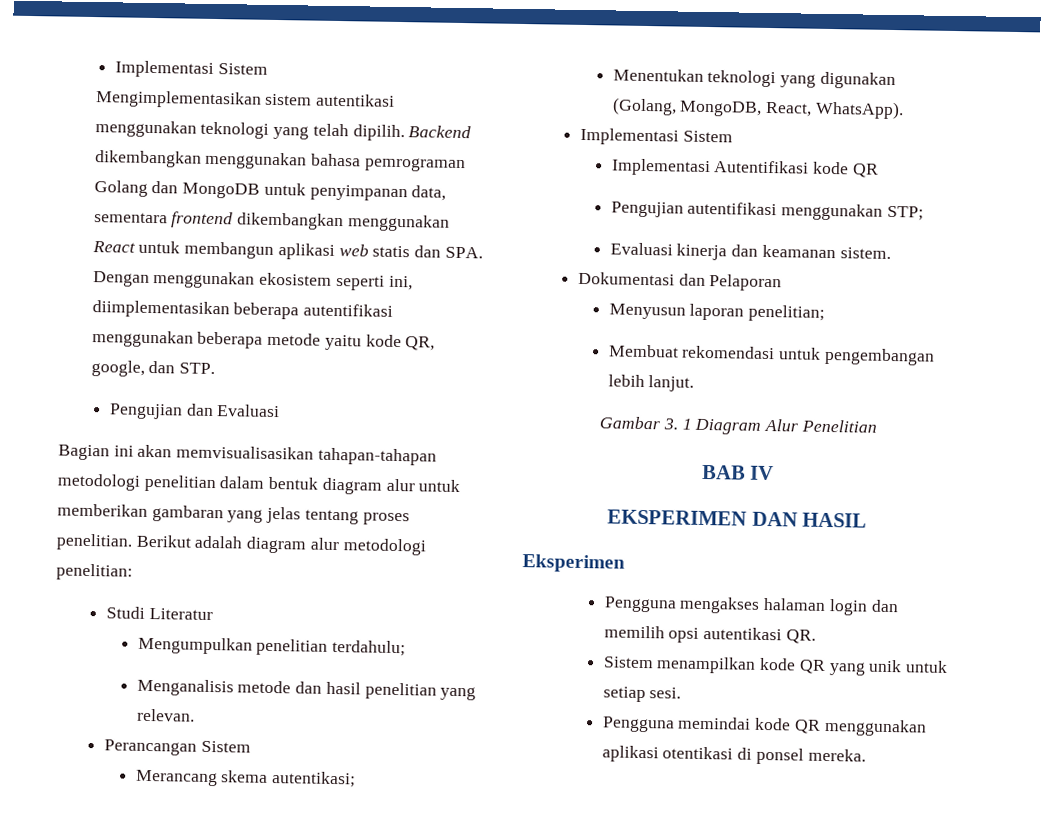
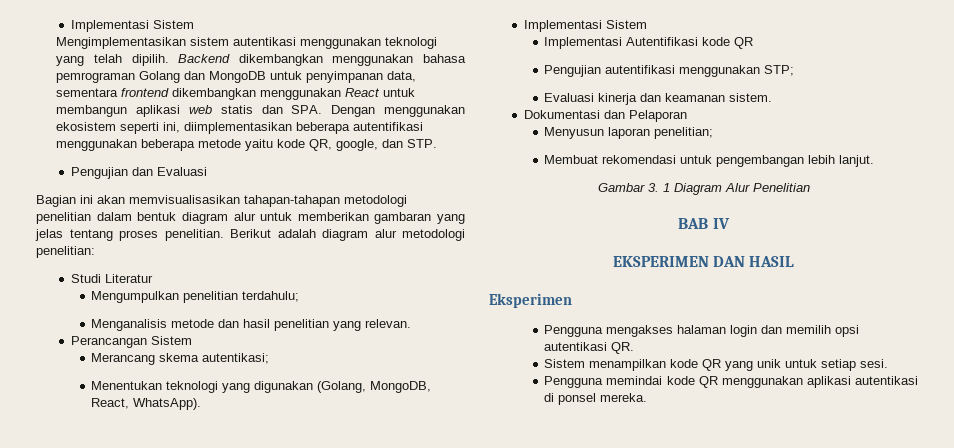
[662,746,734,760] otentikasi -> [855,376,918,385] autentikasi

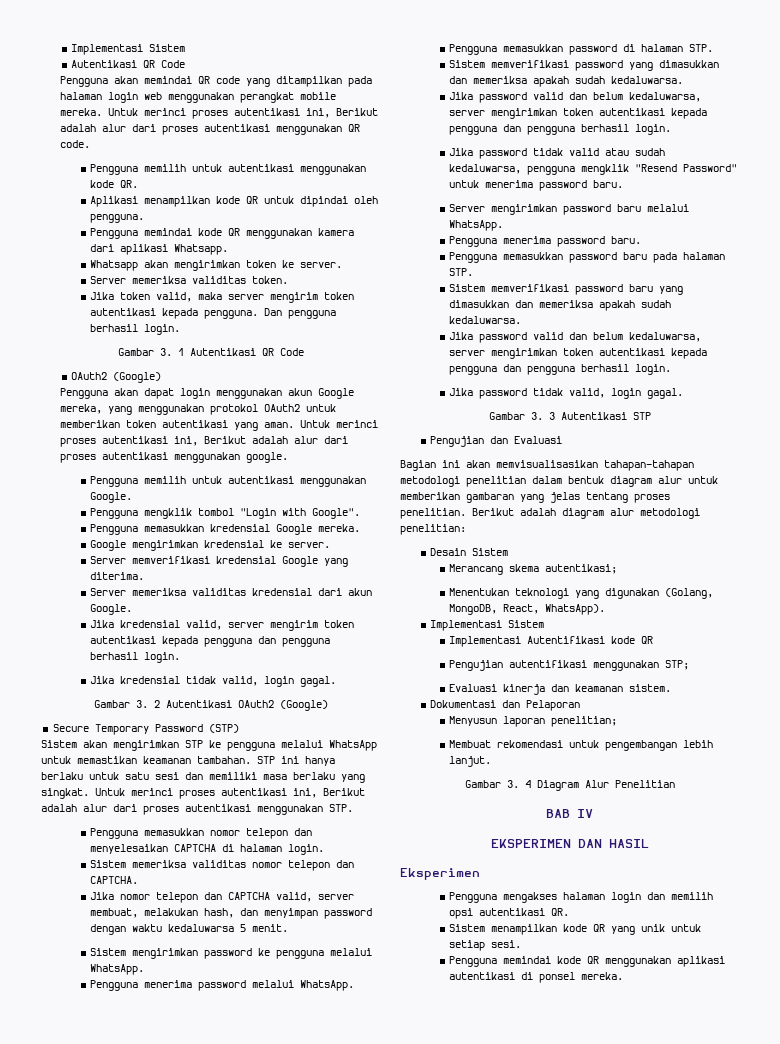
[70,20,194,32] [56,37,438,49] [56,54,466,66] [56,71,417,83] [56,88,416,100] [56,105,465,117] [56,122,424,134] [56,139,438,151] Implementasi Sistem // Mengimplementasikan sistem autentikasi menggunakan teknologi yang telah dipilih. Backend dikembangkan menggunakan bahasa pemrograman Golang dan MongoDB untuk penyimpanan data, sementara frontend dikembangkan menggunakan React untuk membangun aplikasi web statis dan SPA. Dengan menggunakan ekosistem seperti ini, diimplementasikan beberapa autentifikasi menggunakan beberapa metode yaitu kode QR, google, dan STP. -> [71,44,186,55] [71,60,186,68] [59,76,372,87] [59,92,336,103] [59,108,378,119] [59,124,360,135] [59,140,90,148] [90,164,367,175] [90,180,139,188] [90,196,379,207] [90,214,145,223] [90,228,355,239] [90,244,229,255] [90,260,343,271] [90,276,289,284] [90,292,355,303] [90,308,337,319] [90,324,181,335] [117,348,304,356] [71,372,162,383] [59,388,354,399] [59,404,336,415] [59,420,378,431] [59,436,348,447] [59,452,288,463] [90,476,367,487] [90,492,133,503] [90,508,361,519] [90,524,361,535] [90,540,331,551] [90,556,349,567] [90,572,145,580] [90,588,373,596] [90,604,133,615] [90,620,355,631] [90,636,331,647] [90,652,181,663] [90,676,337,687] [93,700,328,711] [52,724,239,735] [41,740,377,751] [41,756,335,766] [41,772,365,783] [41,788,365,799] [41,804,353,815] [90,828,313,839] [90,844,325,855] [90,860,355,871] [90,876,139,884] [90,892,355,903] [90,908,373,919] [90,924,289,935] [90,948,373,959] [90,964,145,975] [90,980,355,991] [449,44,714,55] [449,60,720,71] [449,76,684,87] [449,92,702,103] [449,108,708,119] [449,124,672,135] [449,148,666,159] [449,164,738,175] [449,180,624,191] [449,204,690,215] [449,220,504,231] [449,236,642,247] [449,252,726,263] [449,268,474,276] [449,284,684,295] [449,300,672,311] [449,316,522,324] [449,332,702,343] [449,348,708,359] [449,364,672,375] [449,388,684,399] [488,412,651,420] Implementasi Sistem // Autentikasi QR Code // Pengguna akan memindai QR code yang ditampilkan pada halaman login web menggunakan perangkat mobile mereka. Untuk merinci proses autentikasi ini, Berikut adalah alur dari proses autentikasi menggunakan QR code. // Pengguna memilih untuk autentikasi menggunakan kode QR. // Aplikasi menampilkan kode QR untuk dipindai oleh pengguna. // Pengguna memindai kode QR menggunakan kamera dari aplikasi Whatsapp. // Whatsapp akan mengirimkan token ke server. // Server memeriksa validitas token. // Jika token valid, maka server mengirim token autentikasi kepada pengguna. Dan pengguna berhasil login. // Gambar 3. 1 Autentikasi QR Code // OAuth2 (Google) // Pengguna akan dapat login menggunakan akun Google mereka, yang menggunakan protokol OAuth2 untuk memberikan token autentikasi yang aman. Untuk merinci proses autentikasi ini, Berikut adalah alur dari proses autentikasi menggunakan google. // Pengguna memilih untuk autentikasi menggunakan Google. // Pengguna mengklik tombol "Login with Google". // Pengguna memasukkan kredensial Google mereka. // Google mengirimkan kredensial ke server. // Server memverifikasi kredensial Google yang diterima. // Server memeriksa validitas kredensial dari akun Google. // Jika kredensial valid, server mengirim token autentikasi kepada pengguna dan pengguna berhasil login. // Jika kredensial tidak valid, login gagal. // Gambar 3. 2 Autentikasi OAuth2 (Google) // Secure Temporary Password (STP) // Sistem akan mengirimkan STP ke pengguna melalui WhatsApp untuk memastikan keamanan tambahan. STP ini hanya berlaku untuk satu sesi dan memiliki masa berlaku yang singkat. Untuk merinci proses autentikasi ini, Berikut adalah alur dari proses autentikasi menggunakan STP. // Pengguna memasukkan nomor telepon dan menyelesaikan CAPTCHA di halaman login. // Sistem memeriksa validitas nomor telepon dan CAPTCHA. // Jika nomor telepon dan CAPTCHA valid, server membuat, melakukan hash, dan menyimpan password dengan waktu kedaluwarsa 5 menit. // Sistem mengirimkan password ke pengguna melalui WhatsApp. // Pengguna menerima password melalui WhatsApp. // Pengguna memasukkan password di halaman STP. // Sistem memverifikasi password yang dimasukkan dan memeriksa apakah sudah kedaluwarsa. // Jika password valid dan belum kedaluwarsa, server mengirimkan token autentikasi kepada pengguna dan pengguna berhasil login. // Jika password tidak valid atau sudah kedaluwarsa, pengguna mengklik "Resend Password" untuk menerima password baru. // Server mengirimkan password baru melalui WhatsApp. // Pengguna menerima password baru. // Pengguna memasukkan password baru pada halaman STP. // Sistem memverifikasi password baru yang dimasukkan dan memeriksa apakah sudah kedaluwarsa. // Jika password valid dan belum kedaluwarsa, server mengirimkan token autentikasi kepada pengguna dan pengguna berhasil login. // Jika password tidak valid, login gagal. // Gambar 3. 3 Autentikasi STP
[70,274,153,283] [91,291,300,303] [91,319,412,331] [70,336,147,348] Studi Literatur // Mengumpulkan penelitian terdahulu; // Menganalisis metode dan hasil penelitian yang relevan. // Perancangan -> [430,548,467,556] Desain
[662,183,670,192] 1 -> [524,780,531,788] 4

